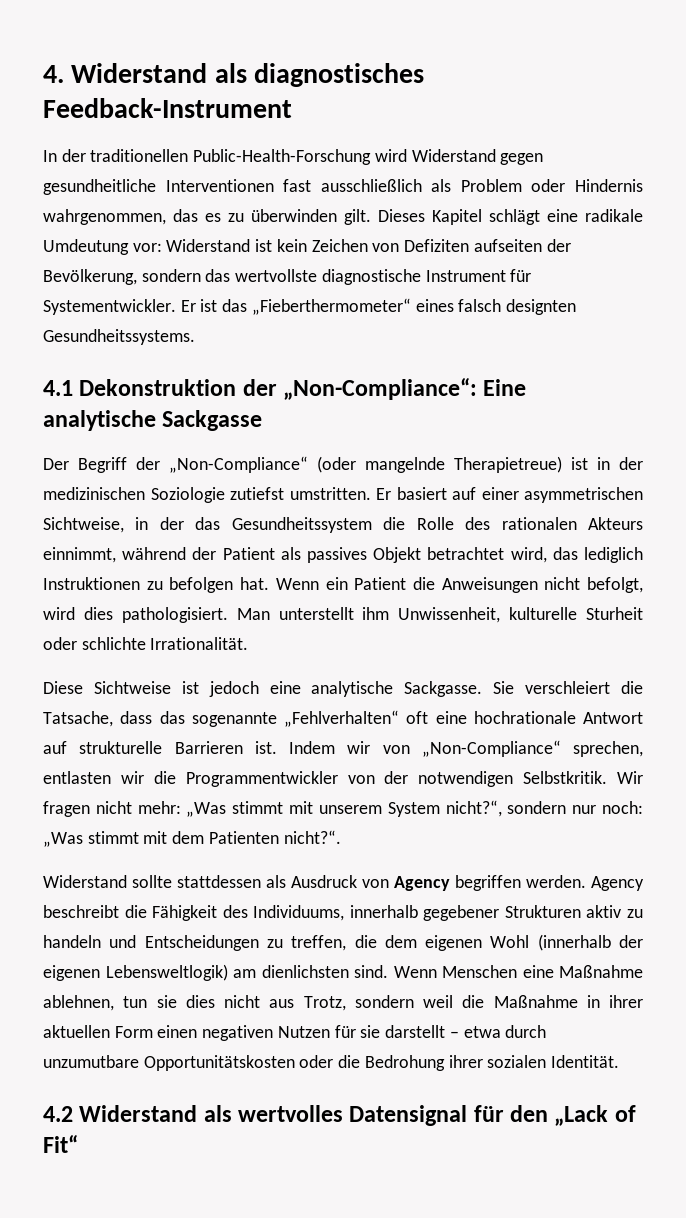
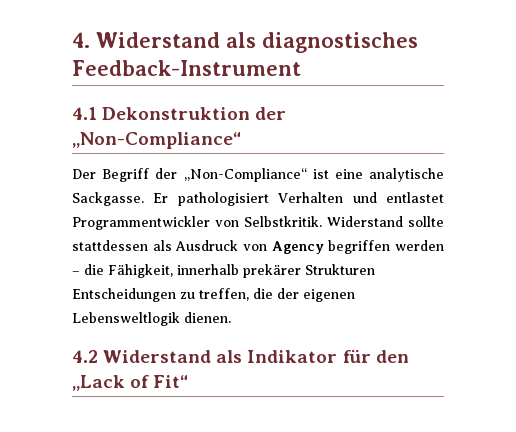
[43,149,544,165] [43,179,643,195] [43,209,643,225] [43,239,571,255] [43,269,532,285] [43,298,577,315] [43,329,195,345] // In der traditionellen Public-Health-Forschung wird Widerstand gegen gesundheitliche Interventionen fast ausschließlich als Problem oder Hindernis wahrgenommen, das es zu überwinden gilt. Dieses Kapitel schlägt eine radikale Umdeutung vor: Widerstand ist kein Zeichen von Defiziten aufseiten der Bevölkerung, sondern das wertvollste diagnostische Instrument für Systementwickler. Er ist das „Fieberthermometer“ eines falsch designten Gesundheitssystems. -> (301, 68) none
[283,378,527,400] [43,410,263,431] „Non-Compliance“: Eine analytische Sackgasse -> [72,132,241,149] „Non-Compliance“
[317,456,643,473] [43,487,643,503] [43,517,644,533] [43,547,643,563] [43,577,643,593] [43,607,643,623] [43,637,249,650] [43,681,644,697] [43,710,643,727] [43,740,643,757] [43,771,643,787] [43,800,643,817] [43,830,341,847] (oder mangelnde Therapietreue) ist in der medizinischen Soziologie zutiefst umstritten. Er basiert auf einer asymmetrischen Sichtweise, in der das Gesundheitssystem die Rolle des rationalen Akteurs einnimmt, während der Patient als passives Objekt betrachtet wird, das lediglich Instruktionen zu befolgen hat. Wenn ein Patient die Anweisungen nicht befolgt, wird dies pathologisiert. Man unterstellt ihm Unwissenheit, kulturelle Sturheit oder schlichte Irrationalität. // Diese Sichtweise ist jedoch eine analytische Sackgasse. Sie verschleiert die Tatsache, dass das sogenannte „Fehlverhalten“ oft eine hochrationale Antwort auf strukturelle Barrieren ist. Indem wir von „Non-Compliance“ sprechen, entlasten wir die Programmentwickler von der notwendigen Selbstkritik. Wir fragen nicht mehr: „Was stimmt mit unserem System nicht?“, sondern nur noch: „Was stimmt mit dem Patienten nicht?“. // -> [312,168,444,182] [72,192,444,206] [72,216,322,230] ist eine analytische Sackgasse. Er pathologisiert Verhalten und entlastet Programmentwickler von Selbstkritik.
[526,875,644,891] [43,905,643,921] [43,934,643,951] [43,964,643,981] [43,995,643,1011] [43,1025,547,1041] [43,1055,620,1071] werden. Agency beschreibt die Fähigkeit des Individuums, innerhalb gegebener Strukturen aktiv zu handeln und Entscheidungen zu treffen, die dem eigenen Wohl (innerhalb der eigenen Lebensweltlogik) am dienlichsten sind. Wenn Menschen eine Maßnahme ablehnen, tun sie dies nicht aus Trotz, sondern weil die Maßnahme in ihrer aktuellen Form einen negativen Nutzen für sie darstellt – etwa durch unzumutbare Opportunitätskosten oder die Bedrohung ihrer sozialen Identität. -> [395,240,444,251] [72,264,375,278] [72,288,355,302] [72,312,231,326] werden – die Fähigkeit, innerhalb prekärer Strukturen Entscheidungen zu treffen, die der eigenen Lebensweltlogik dienen.
[238,1105,468,1126] wertvolles Datensignal -> [247,350,338,363] Indikator

